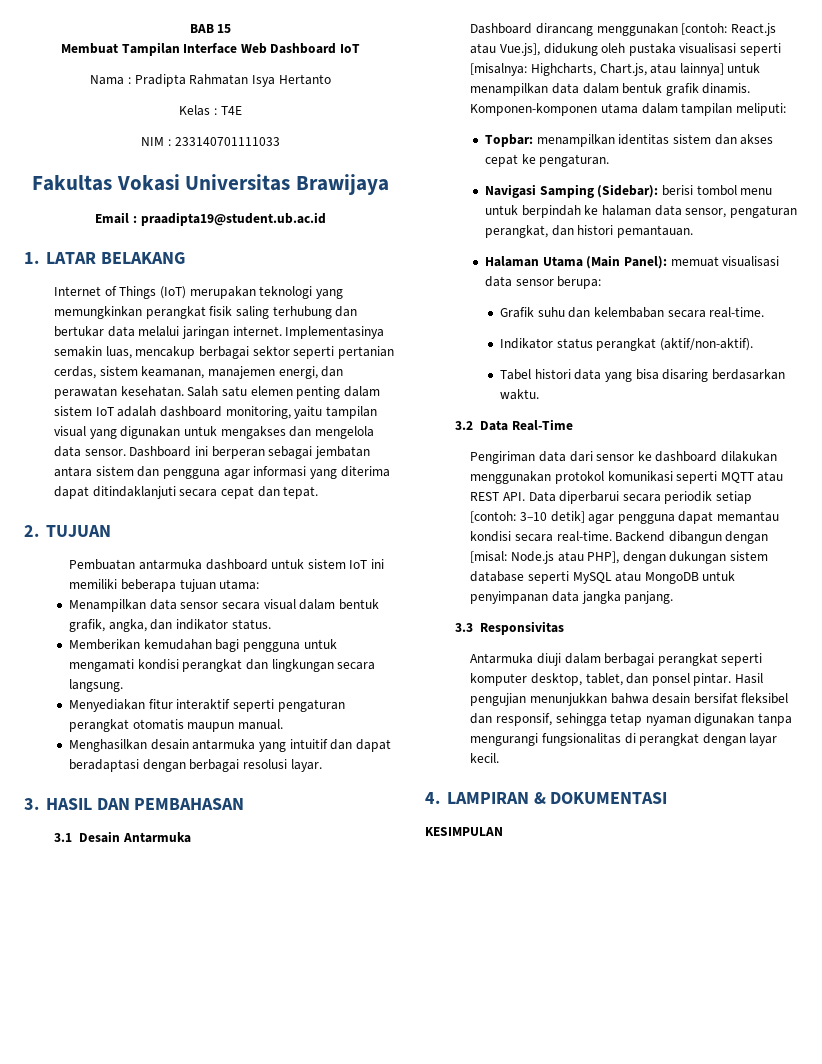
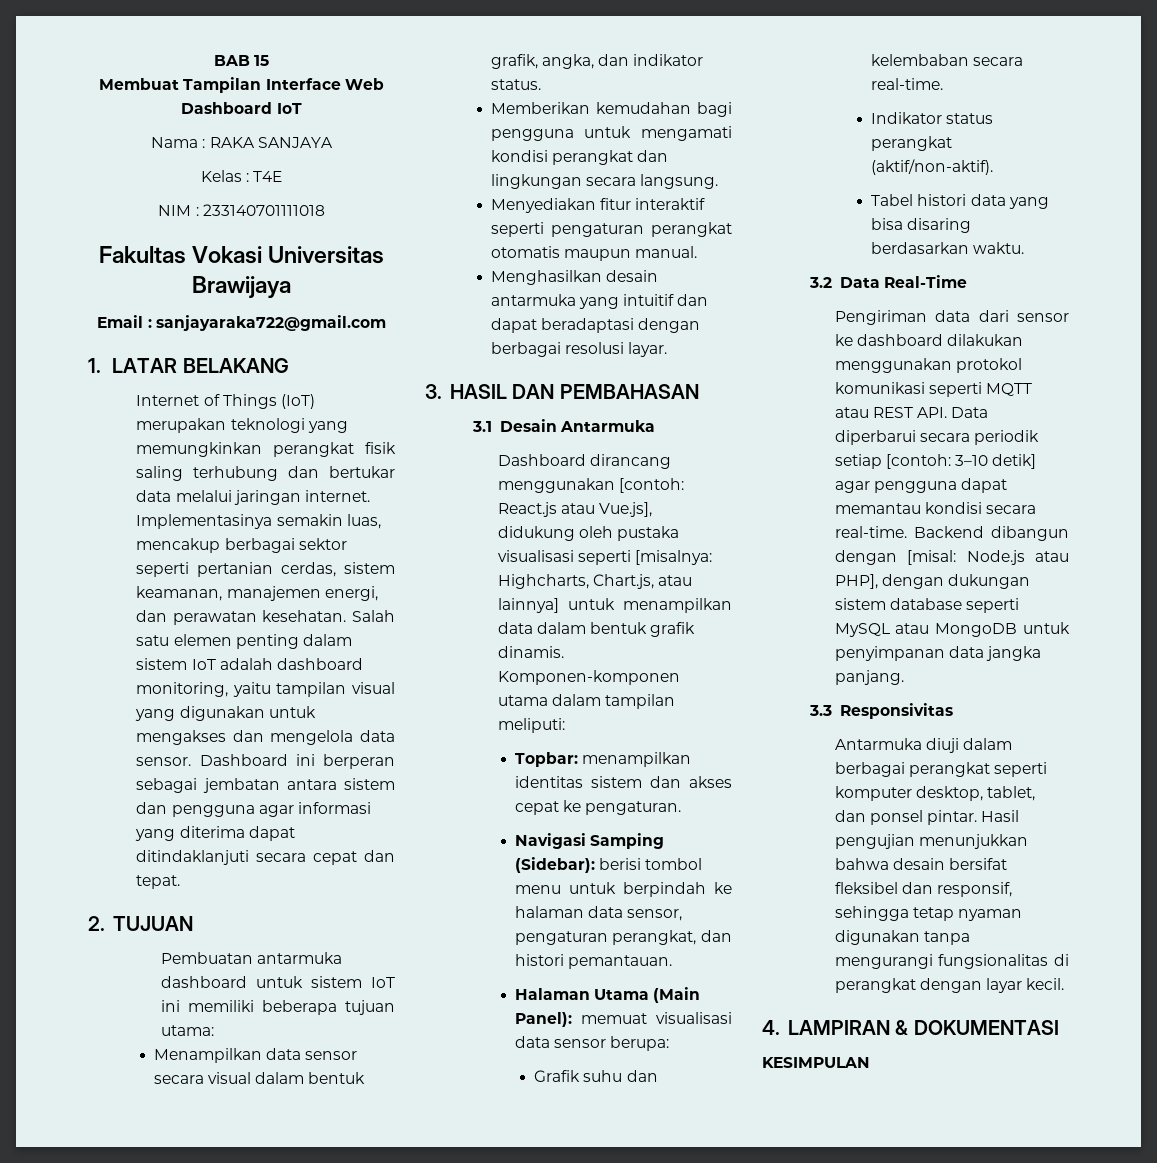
[134,74,331,87] Pradipta Rahmatan Isya Hertanto -> [209,137,333,148] RAKA SANJAYA
[174,137,280,146] 233140701111033 -> [202,204,325,216] 233140701111018
[140,212,326,226] praadipta19@student.ub.ac.id -> [155,315,386,331] sanjayaraka722@gmail.com

